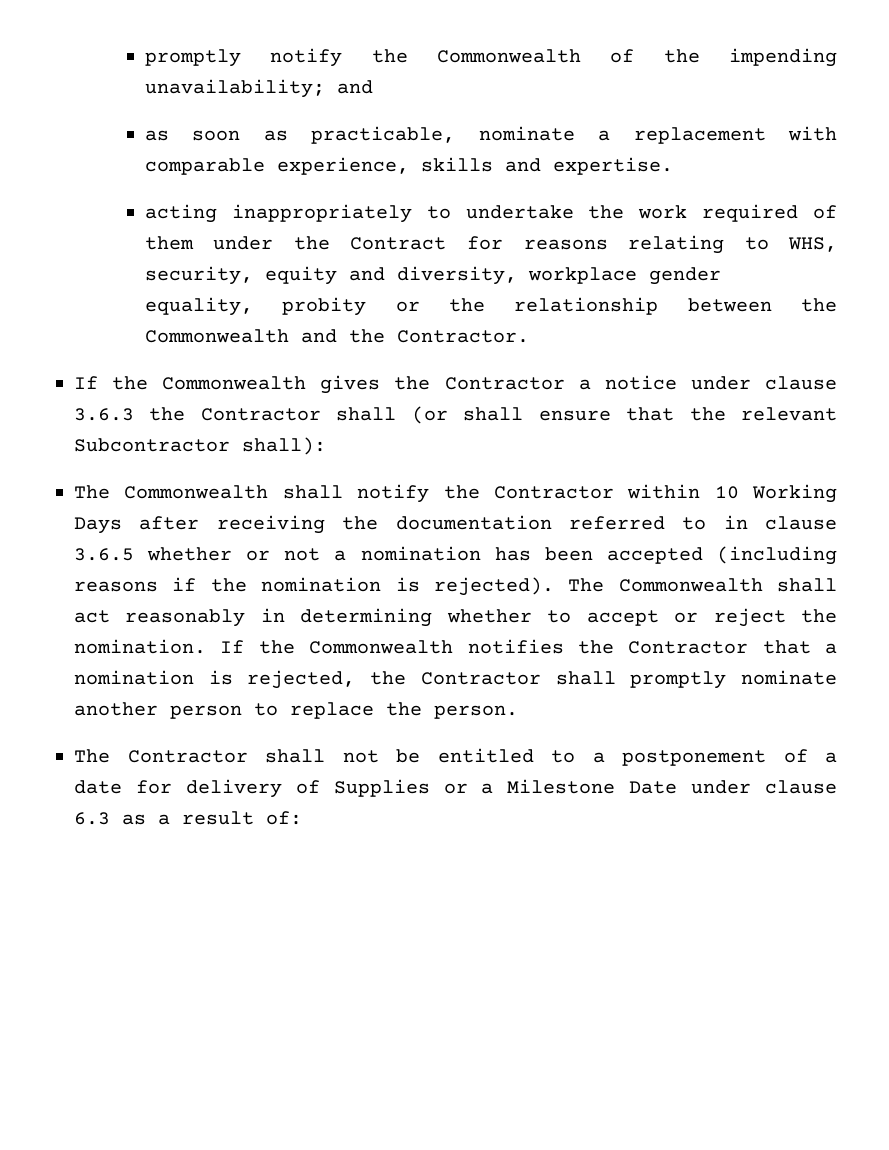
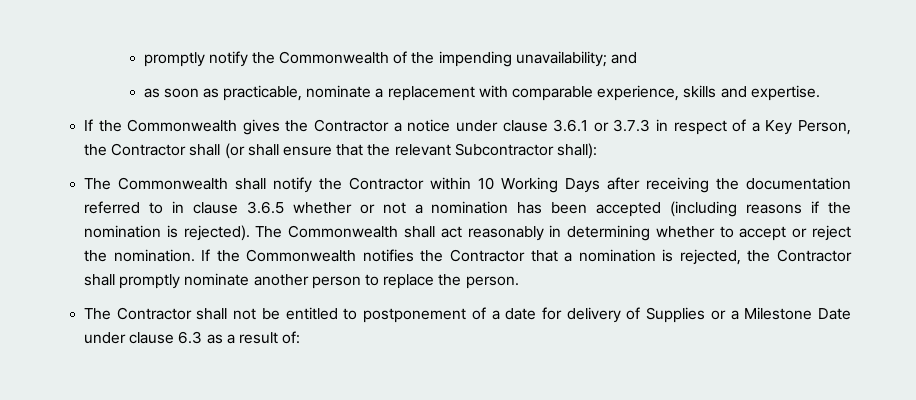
[144,204,837,223] [144,235,837,254] [144,266,721,285] [144,297,837,316] [144,329,529,343] // acting inappropriately to undertake the work required of them under the Contract for reasons relating to WHS, security, equity and diversity, workplace gender equality, probity or the relationship between the Commonwealth and the Contractor. -> (820, 93) none
[74,408,134,421] 3.6.3 -> [553,119,852,135] 3.6.1 or 3.7.3 in respect of a Key Person,
[592,752,605,763] a -> (358, 314) none

